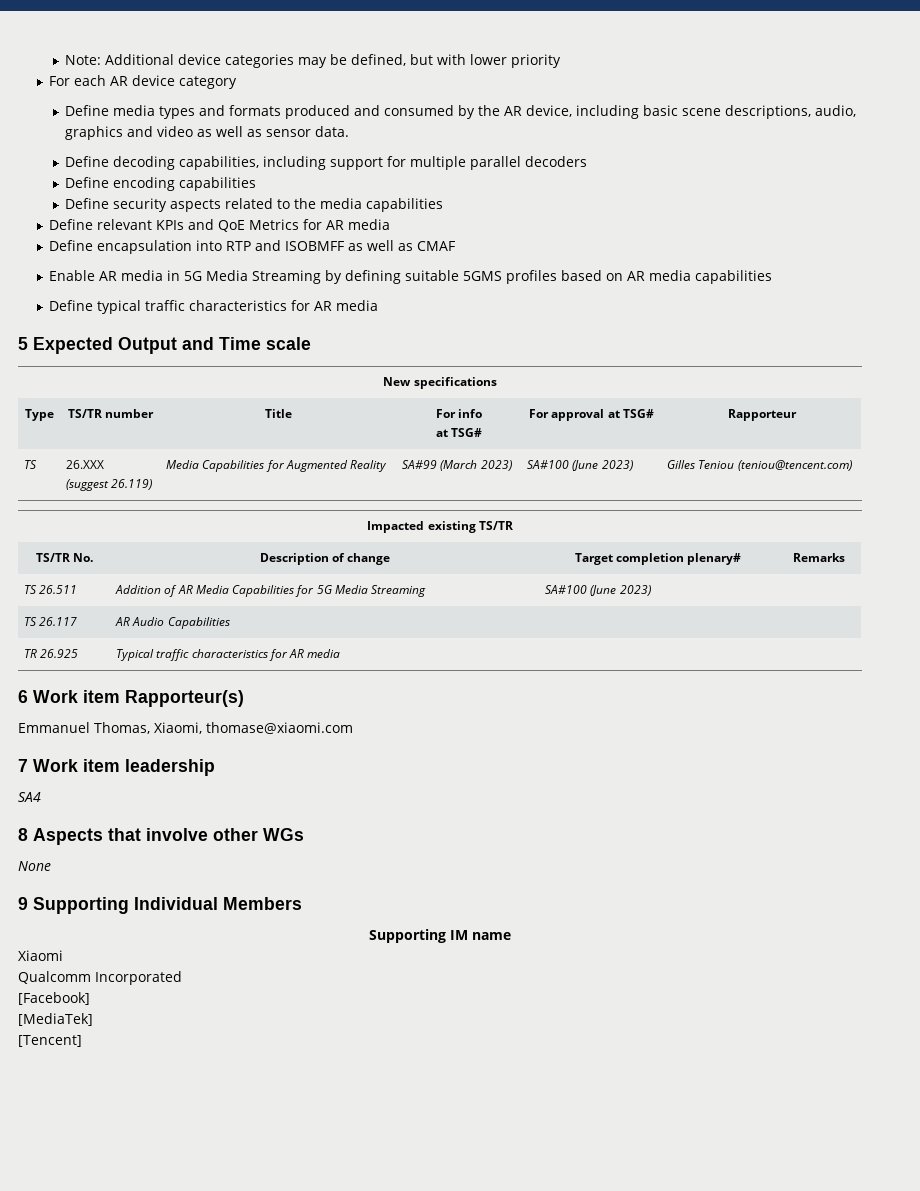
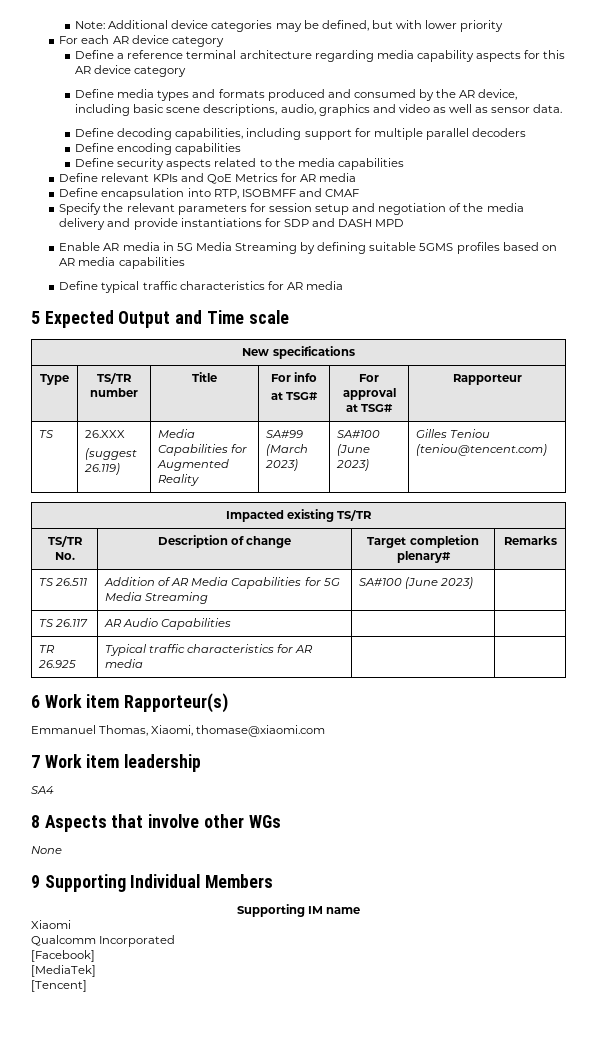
(237, 82) none -> [75,50,566,62] [75,65,187,77] // Define a reference terminal architecture regarding media capability aspects for this AR device category
[225,240,455,251] RTP and ISOBMFF as well as CMAF -> [213,188,360,199] [59,203,524,215] [59,218,405,230] RTP, ISOBMFF and CMAF // Specify the relevant parameters for session setup and negotiation of the media delivery and provide instantiations for SDP and DASH MPD

